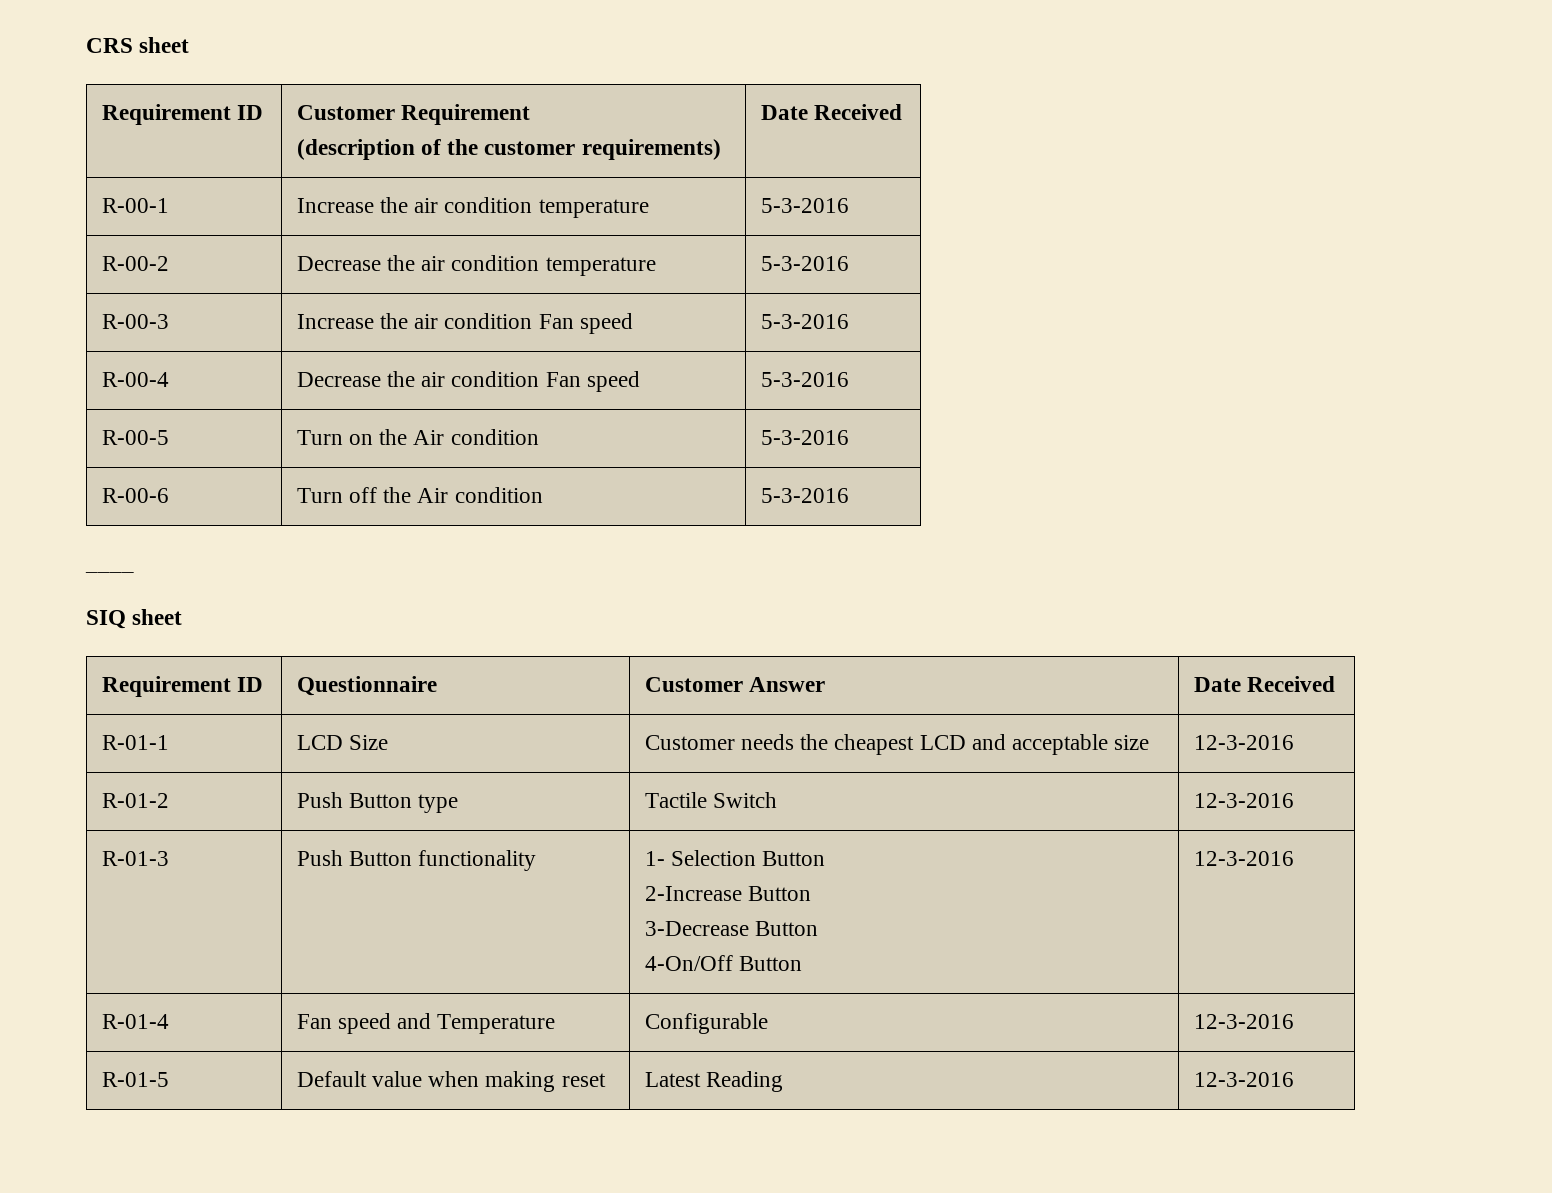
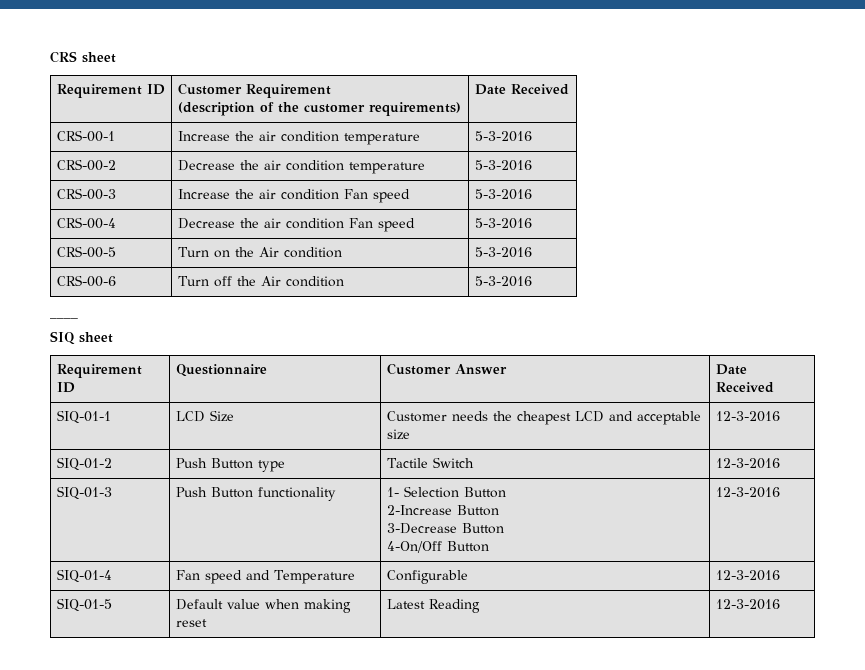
[101,198,169,213] R-00-1 -> [56,130,115,142] CRS-00-1
[101,256,169,271] R-00-2 -> [56,159,116,171] CRS-00-2
[101,314,169,329] R-00-3 -> [56,188,116,200] CRS-00-3
[101,372,169,387] R-00-4 -> [56,217,116,229] CRS-00-4
[101,430,169,445] R-00-5 -> [56,246,116,258] CRS-00-5
[101,488,169,503] R-00-6 -> [56,275,116,287] CRS-00-6
[101,735,169,750] R-01-1 -> [56,410,111,424] SIQ-01-1
[101,793,169,808] R-01-2 -> [56,457,112,471] SIQ-01-2
[101,851,169,866] R-01-3 -> [56,486,112,500] SIQ-01-3
[101,1014,169,1029] R-01-4 -> [56,569,112,583] SIQ-01-4
[101,1072,169,1087] R-01-5 -> [56,598,112,612] SIQ-01-5

